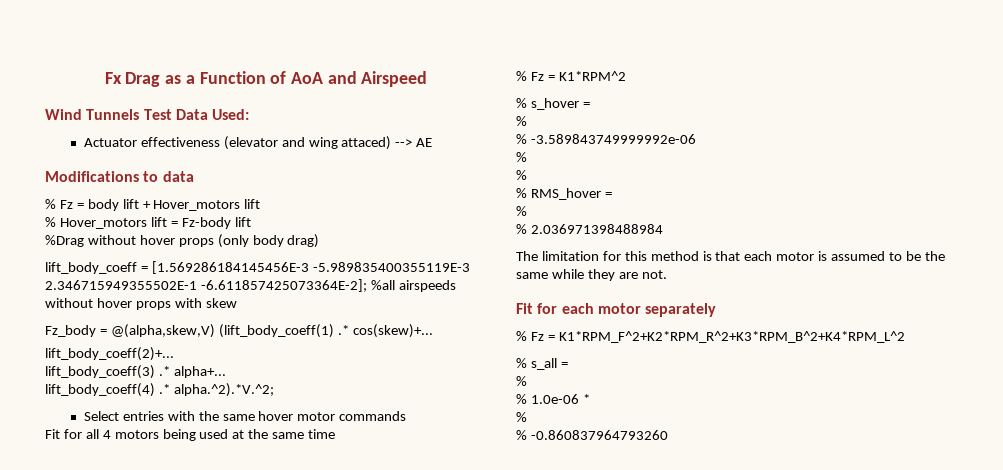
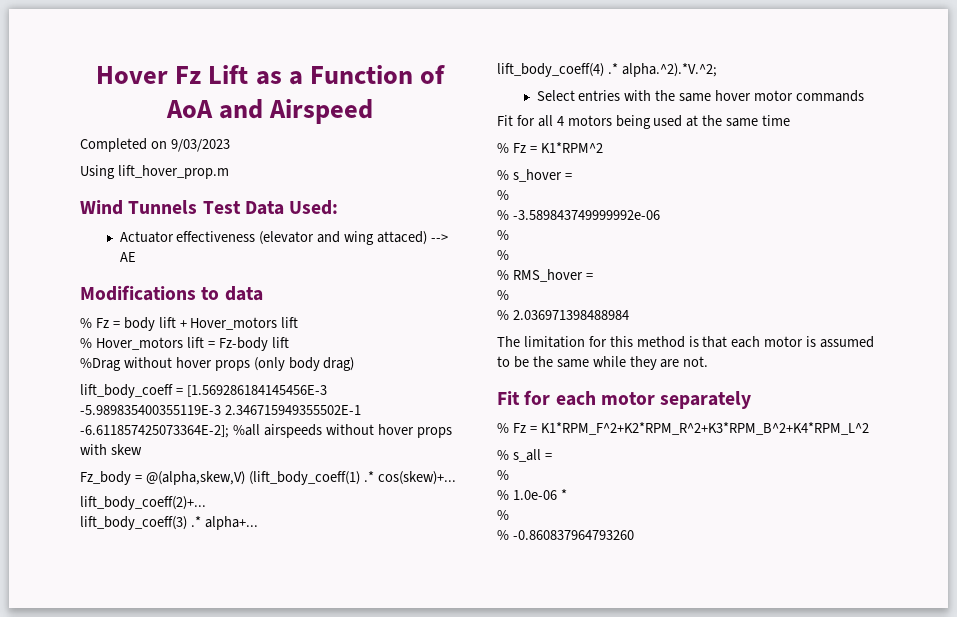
[104,72,161,87] Fx Drag -> [96,65,249,84] Hover Fz Lift
(428, 79) none -> [80,138,230,152] [80,165,229,179] // Completed on 9/03/2023 // Using lift_hover_prop.m

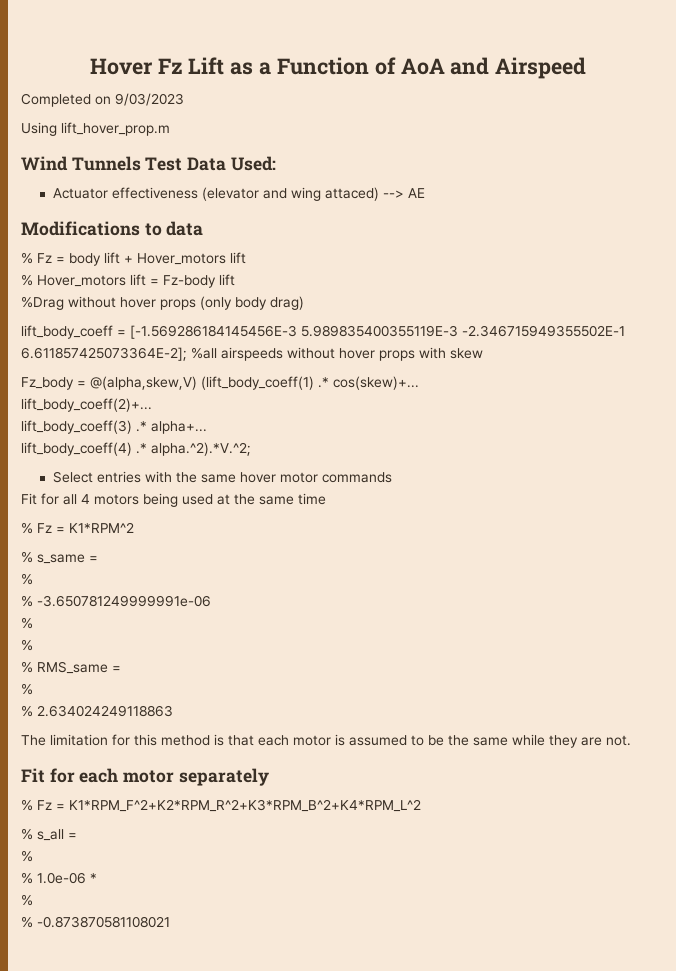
[186,385,327,397] [80,405,361,415] [80,425,229,438] [1.569286184145456E-3 -5.989835400355119E-3 2.346715949355502E-1 -6.611857425073364E-2]; -> [130,325,625,339] [21,347,187,361] [-1.569286184145456E-3 5.989835400355119E-3 -2.346715949355502E-1 6.611857425073364E-2];
[512,169,572,182] [497,190,509,200] [497,210,660,220] s_hover = // % // % -3.589843749999992e-06 -> [37,554,98,564] [21,573,33,585] [21,595,211,607] s_same = // % // % -3.650781249999991e-06
[512,269,593,282] [497,290,509,300] [497,310,629,320] RMS_hover = // % // % 2.036971398488984 -> [37,661,121,674] [21,683,33,695] [21,705,173,717] RMS_same = // % // % 2.634024249118863
[512,530,634,540] -0.860837964793260 -> [37,916,170,928] -0.873870581108021

